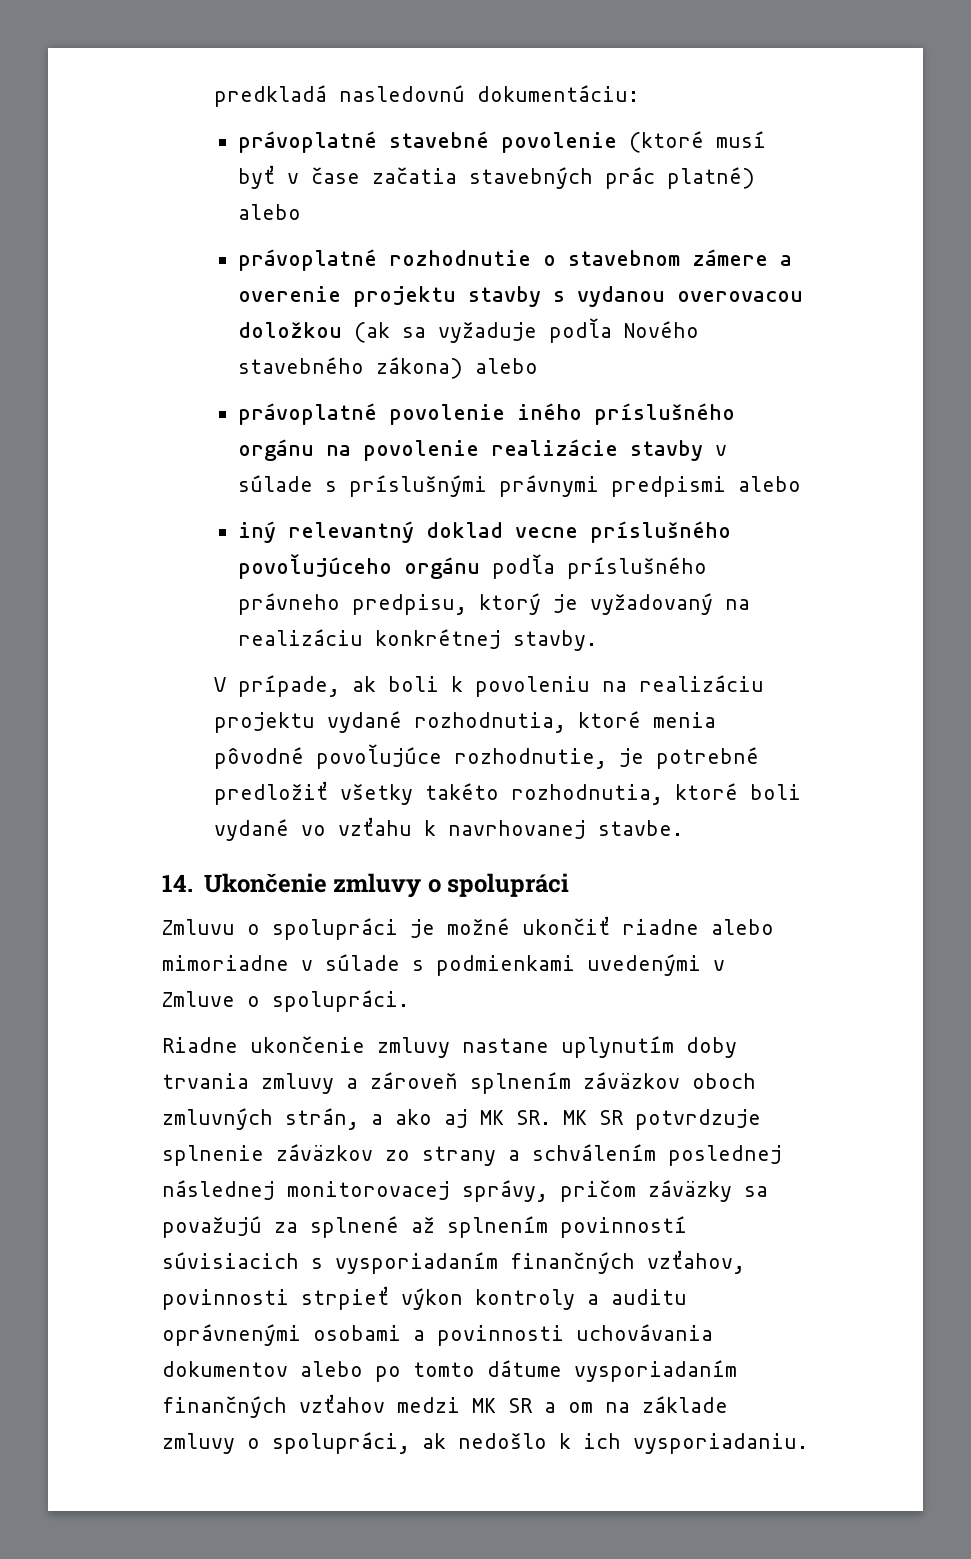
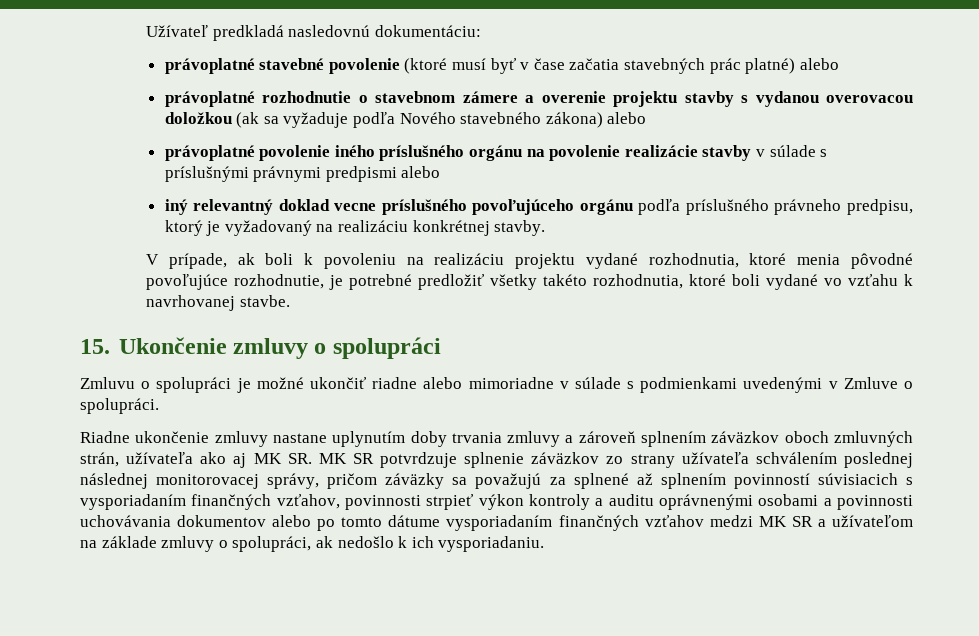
(214, 96) none -> [145,25,208,37] Užívateľ
[162,874,193,892] 14. -> [80,339,110,354] 15.
[371,1114,383,1125] a -> [126,452,194,464] užívateľa
[508,1150,520,1161] a -> [681,452,749,464] užívateľa
[568,1402,593,1413] om -> [832,515,914,527] užívateľom

